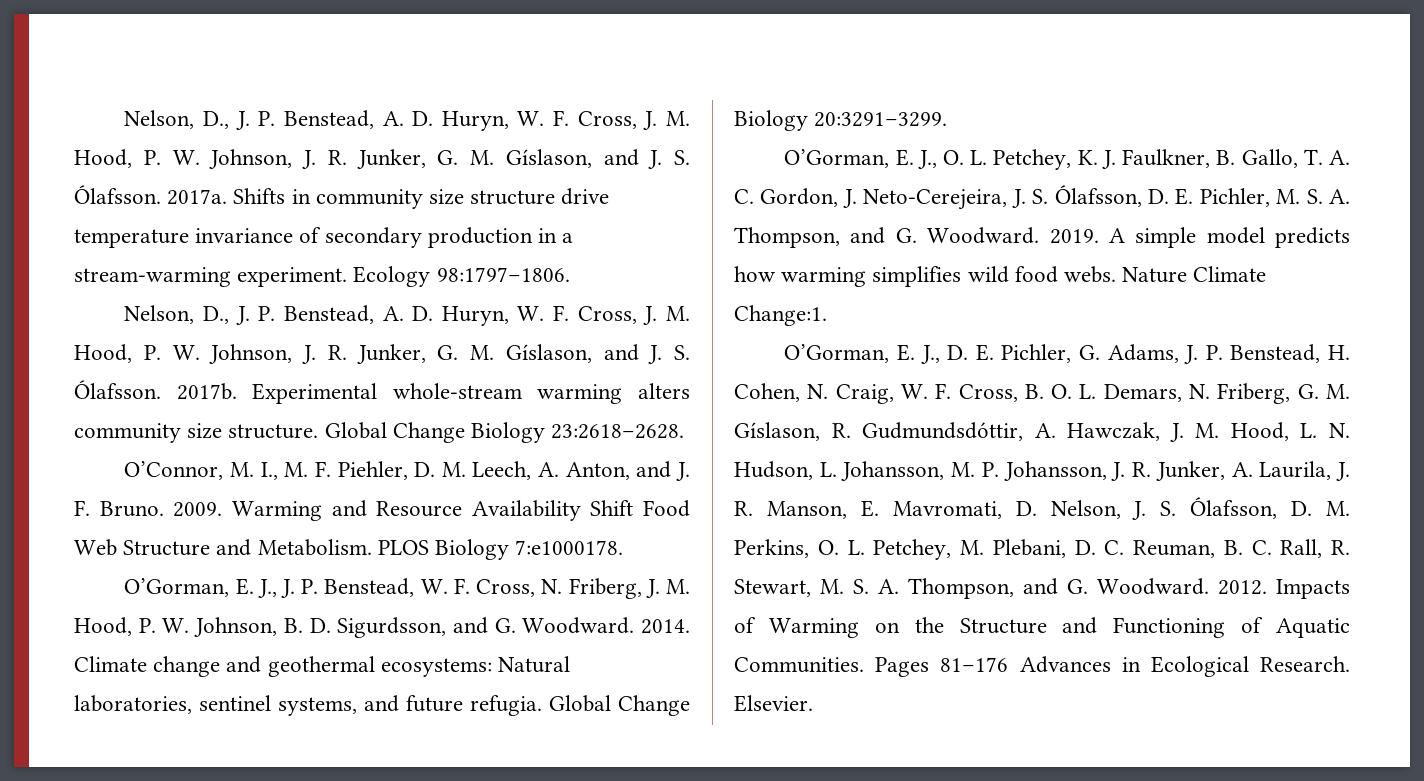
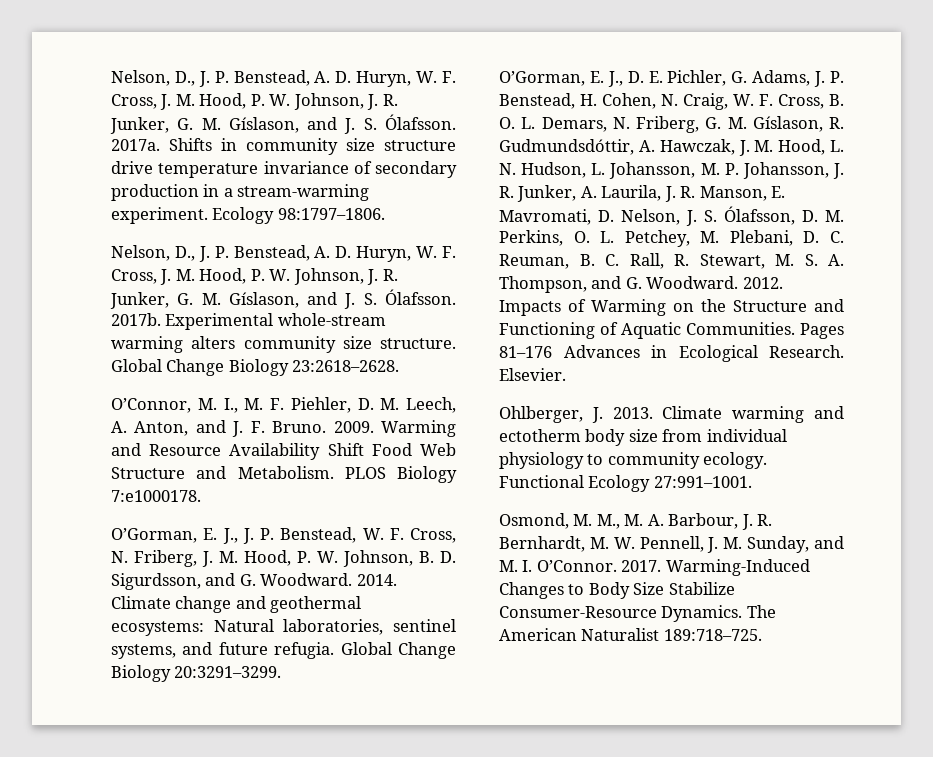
[784,149,1350,170] [734,185,1350,210] [734,227,1350,248] [734,266,1267,287] [734,305,827,326] // O’Gorman, E. J., O. L. Petchey, K. J. Faulkner, B. Gallo, T. A. C. Gordon, J. Neto-Cerejeira, J. S. Ólafsson, D. E. Pichler, M. S. A. Thompson, and G. Woodward. 2019. A simple model predicts how warming simplifies wild food webs. Nature Climate Change:1. -> (282, 672) none
(813, 703) none -> [499,406,844,423] [499,429,787,446] [499,452,768,469] [499,475,752,492] [499,513,773,530] [499,536,844,553] [499,559,810,576] [499,582,735,599] [499,605,776,622] [499,628,762,641] // Ohlberger, J. 2013. Climate warming and ectotherm body size from individual physiology to community ecology. Functional Ecology 27:991–1001. // Osmond, M. M., M. A. Barbour, J. R. Bernhardt, M. W. Pennell, J. M. Sunday, and M. I. O’Connor. 2017. Warming-Induced Changes to Body Size Stabilize Consumer-Resource Dynamics. The American Naturalist 189:718–725.

